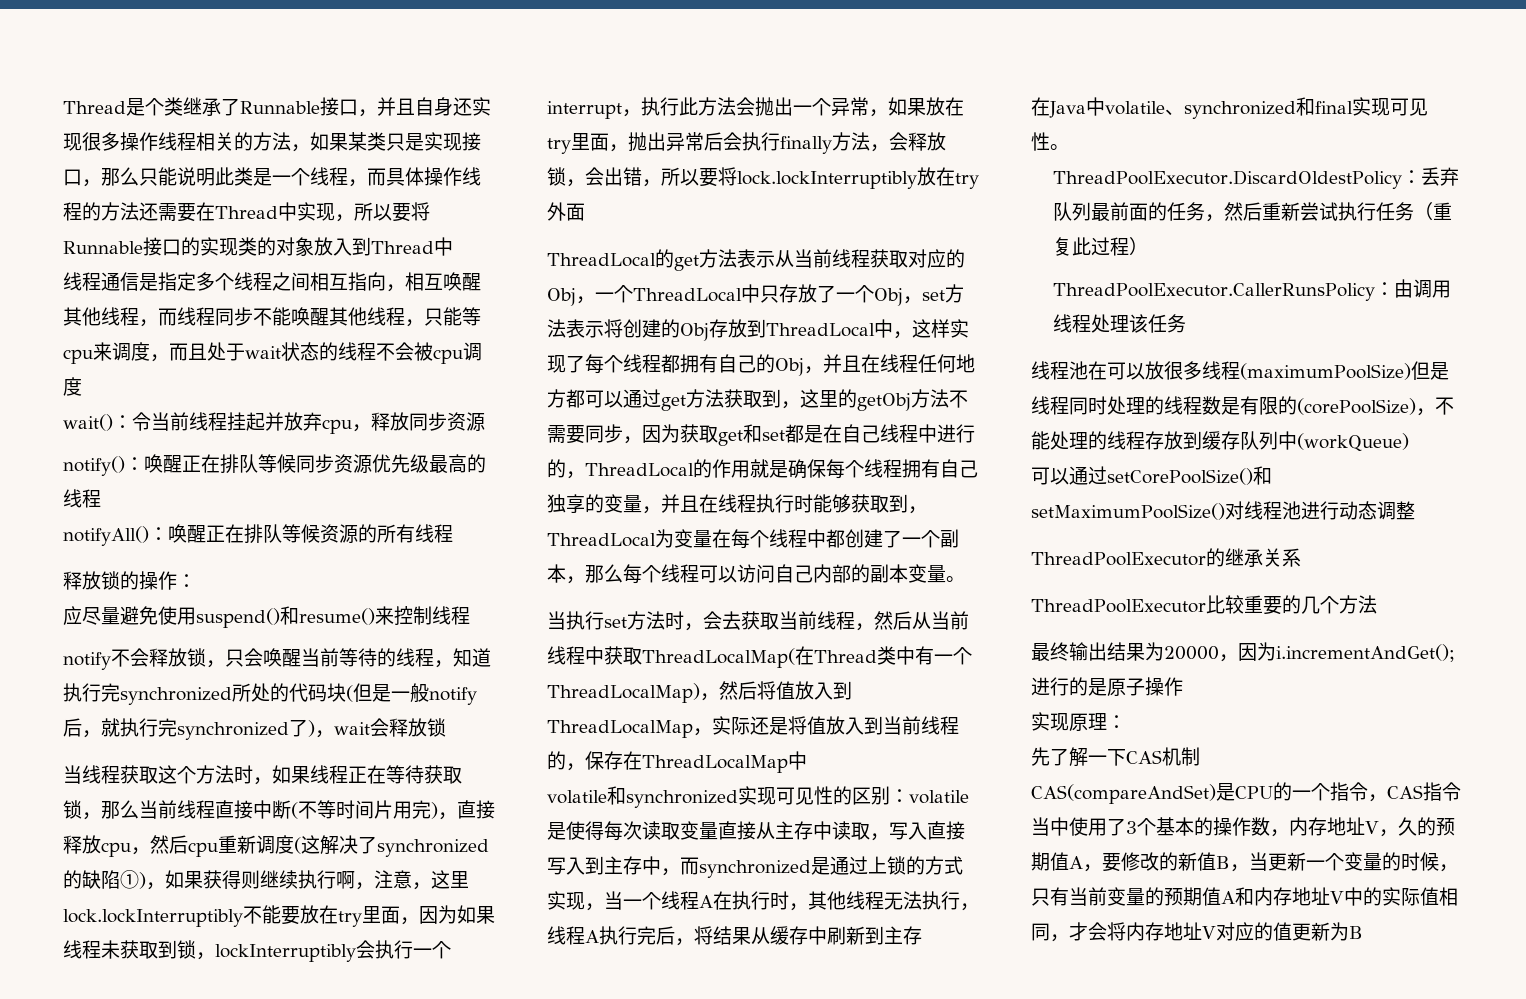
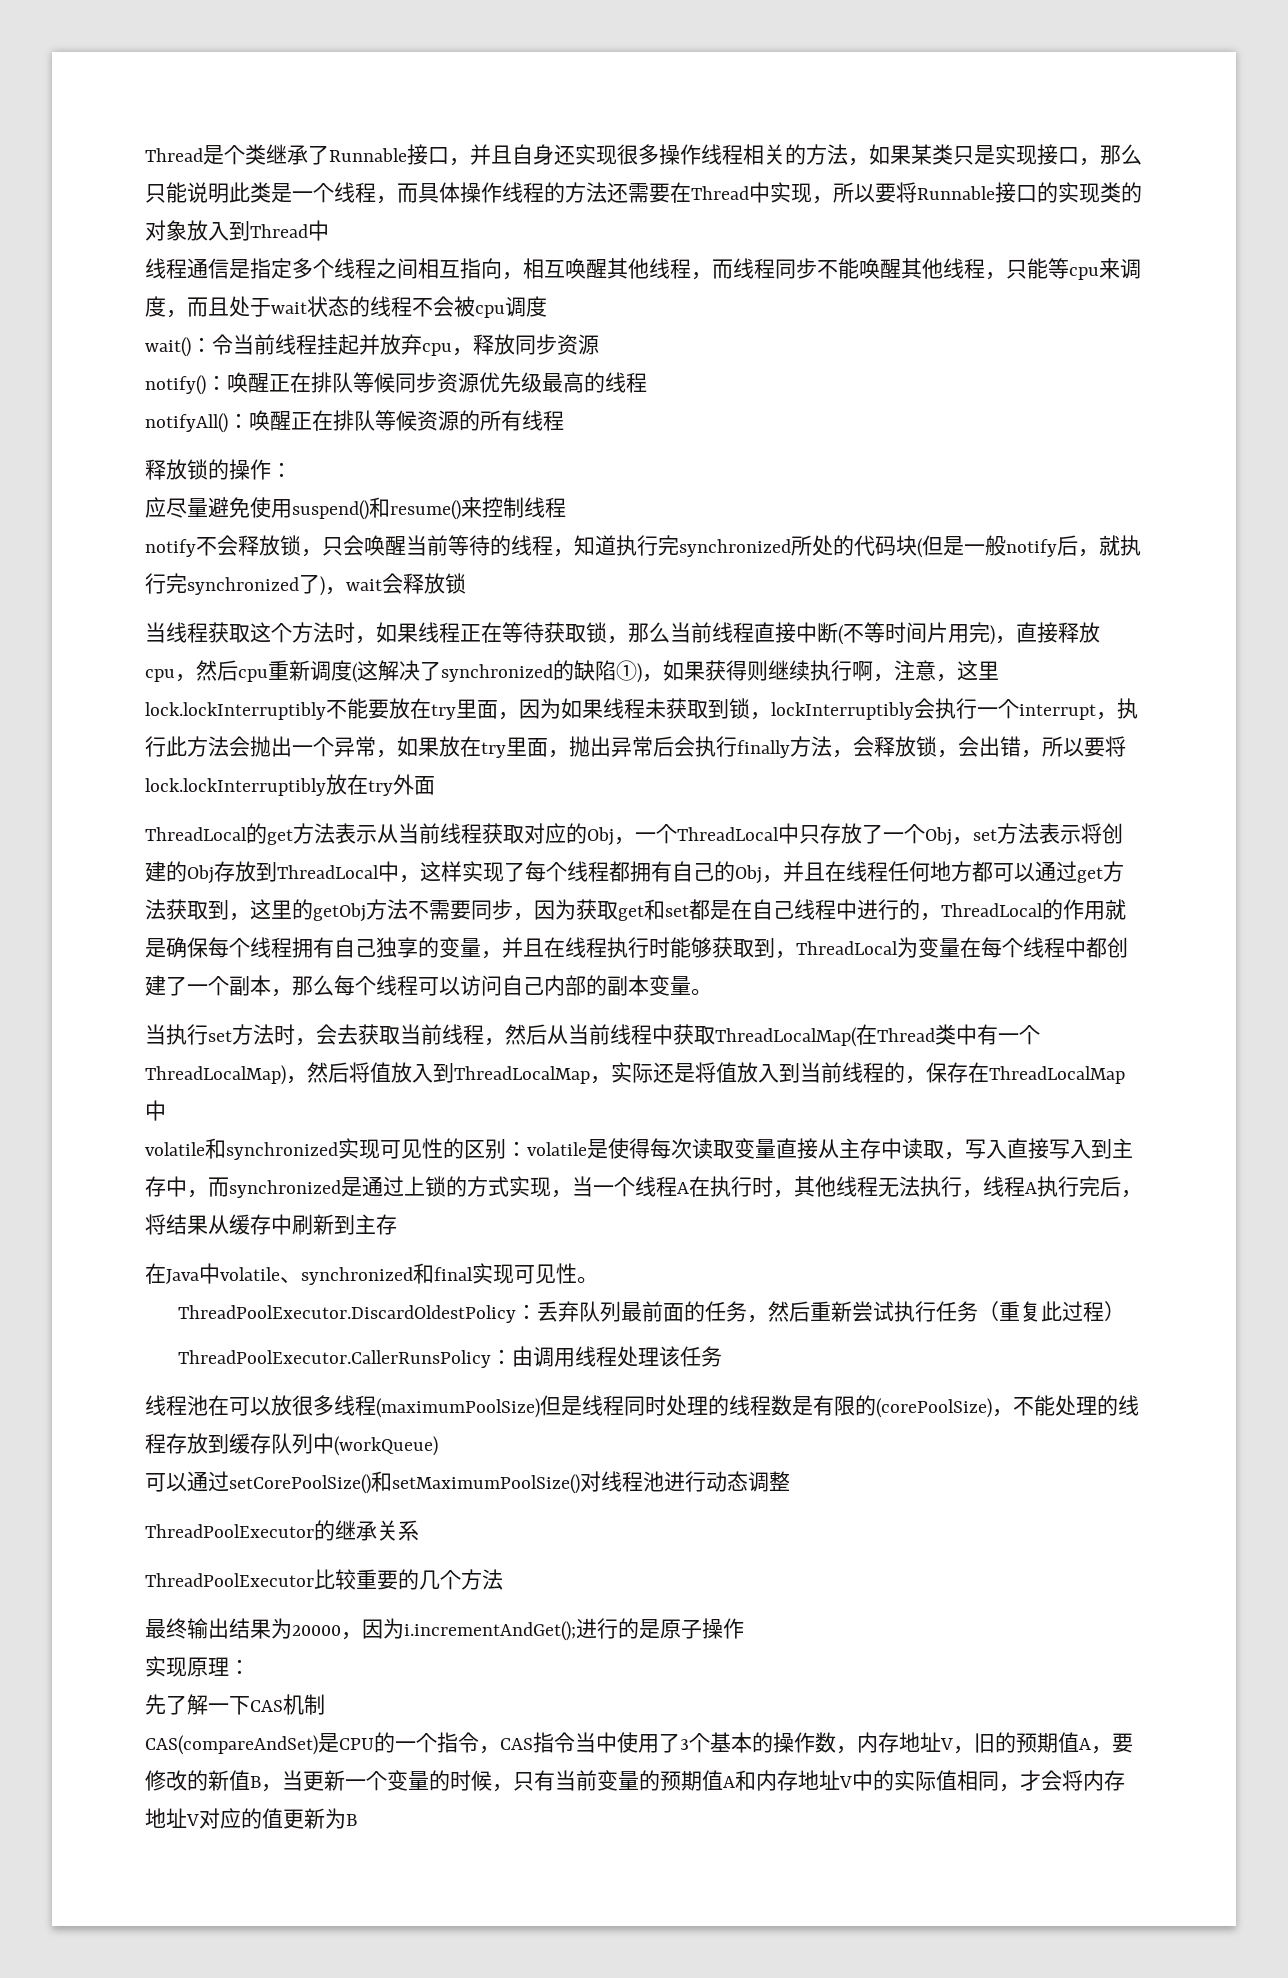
[1398,817,1417,836] 久 -> [974,1733,995,1753] 旧

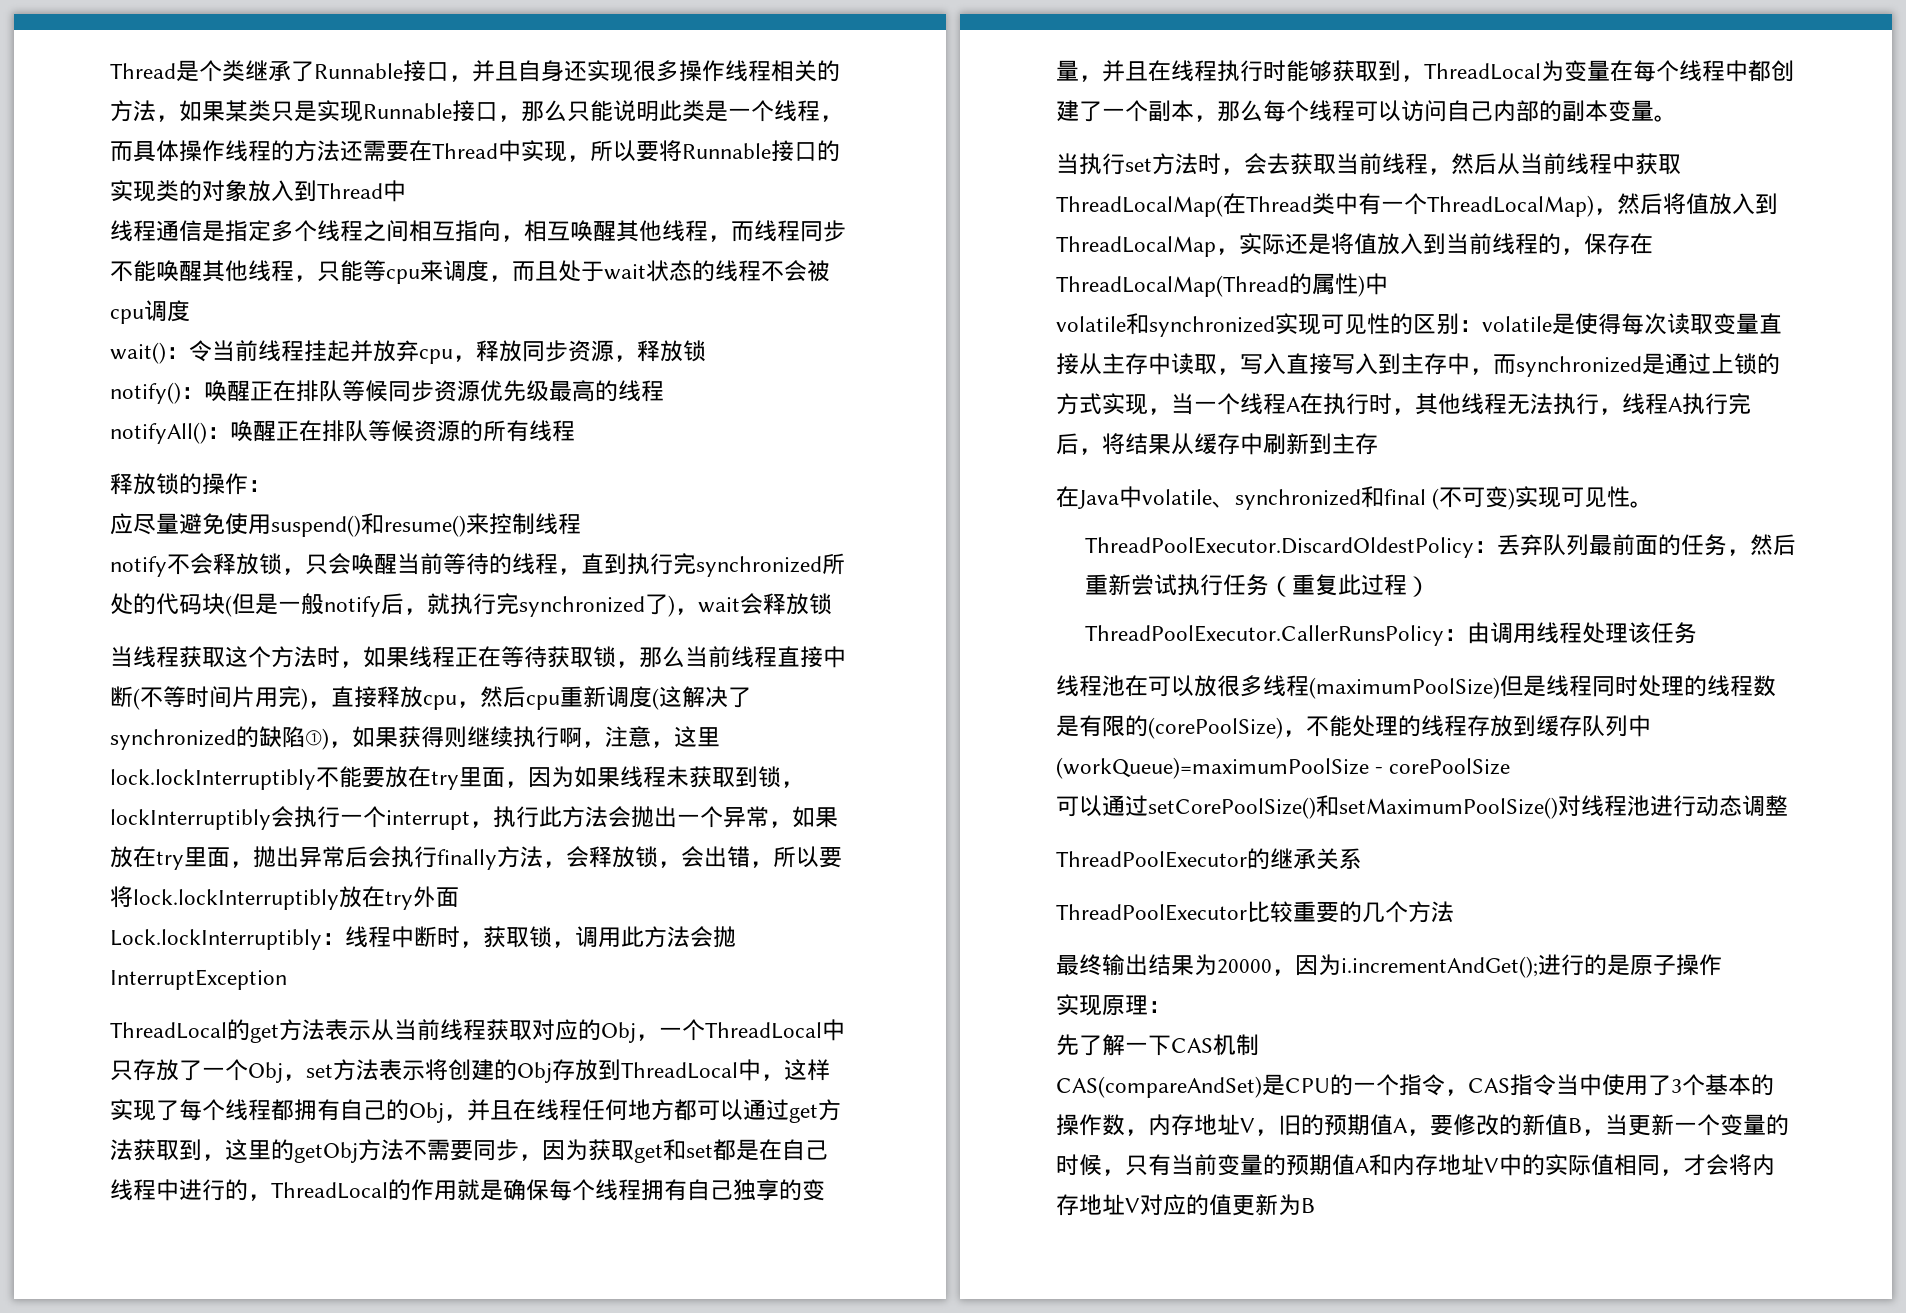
(1037, 155) none -> [363,103,452,119] Runnable
(599, 344) none -> [614,340,706,362] ，释放锁
[574,535,616,556] 知道 -> [581,553,627,575] 直到
(435, 785) none -> [110,926,736,950] [110,969,287,990] // Lock.lockInterruptibly：线程中断时，获取锁，调用此方法会抛InterruptException
[989,1066,1125,1084] ThreadLocalMap -> [1056,273,1365,297] ThreadLocalMap(Thread的属性)
(473, 1274) none -> [1432,486,1516,510] (不可变)
[334,1436,438,1456] (workQueue) -> [1056,757,1511,779] (workQueue)=maximumPoolSize - corePoolSize

